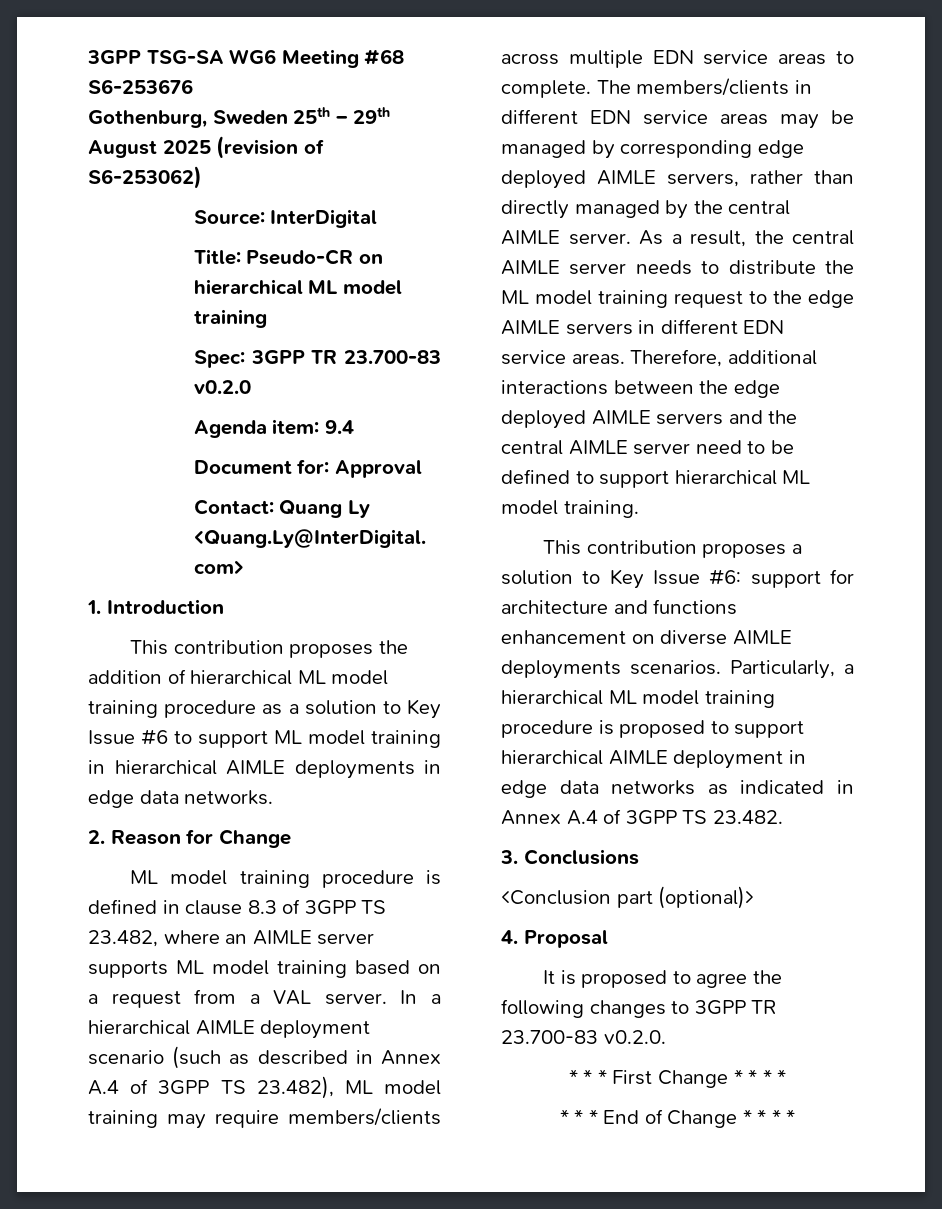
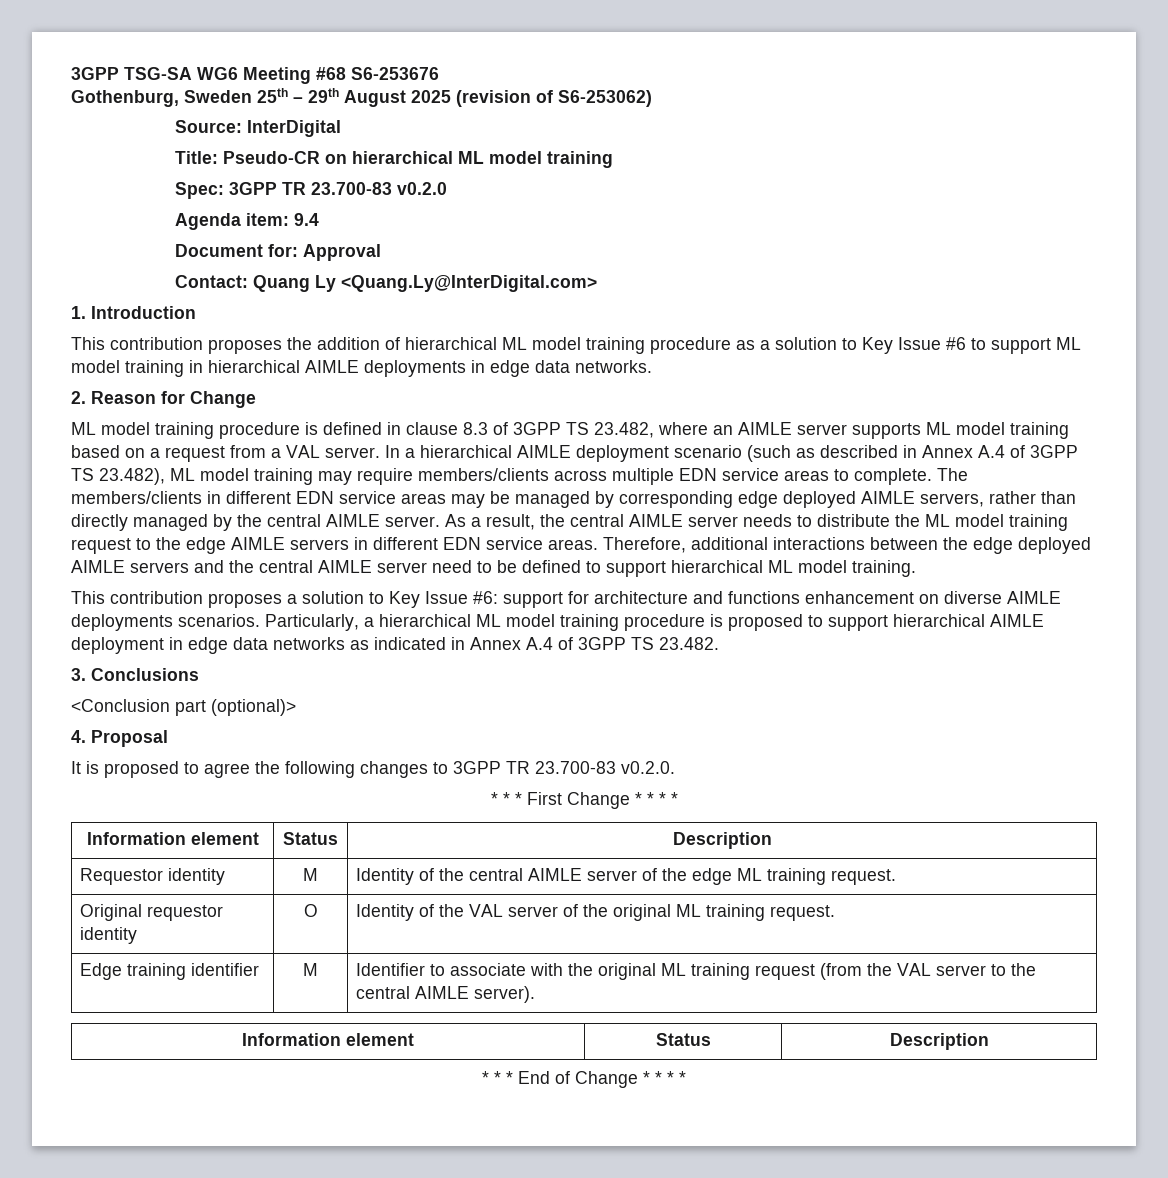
(787, 1076) none -> [86,832,259,845] [283,832,338,845] [672,832,772,849] [79,868,225,885] [303,868,318,881] [355,868,896,885] [79,904,223,921] [79,927,137,944] [303,904,318,917] [355,904,835,921] [79,963,259,980] [303,963,318,976] [355,963,1036,980] [355,986,535,1003] [242,1033,414,1046] [655,1033,711,1046] [889,1033,989,1050] // Information element | Status | Description // Requestor identity | M | Identity of the central AIMLE server of the edge ML training request. // Original requestor identity | O | Identity of the VAL server of the original ML training request. // Edge training identifier | M | Identifier to associate with the original ML training request (from the VAL server to the central AIMLE server). // Information element | Status | Description

